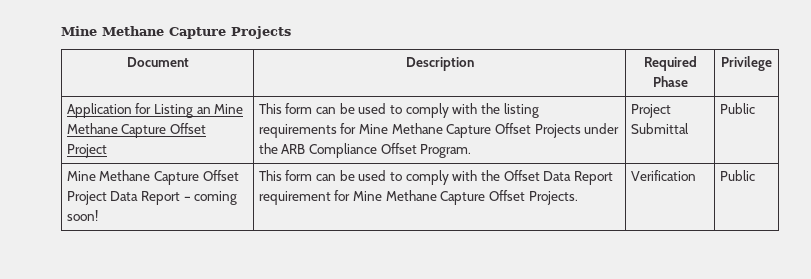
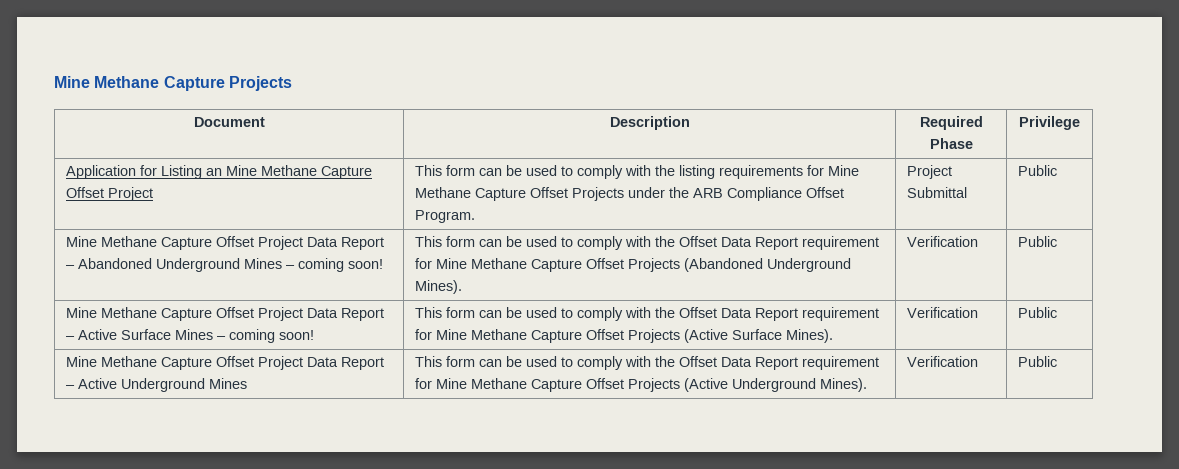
(191, 198) none -> [77,258,295,272] Abandoned Underground Mines –
[528,191,578,205] Projects. -> [627,258,851,272] [414,280,462,294] [906,236,978,247] [1017,236,1057,247] [65,307,384,321] [65,329,314,343] [414,307,879,321] [414,329,833,343] [906,307,978,318] [1017,307,1057,318] [65,356,384,370] [65,378,247,392] [414,356,879,370] [414,378,867,392] Projects (Abandoned Underground Mines). | Verification | Public // Mine Methane Capture Offset Project Data Report – Active Surface Mines – coming soon! | This form can be used to comply with the Offset Data Report requirement for Mine Methane Capture Offset Projects (Active Surface Mines). | Verification | Public // Mine Methane Capture Offset Project Data Report – Active Underground Mines | This form can be used to comply with the Offset Data Report requirement for Mine Methane Capture Offset Projects (Active Underground Mines).

